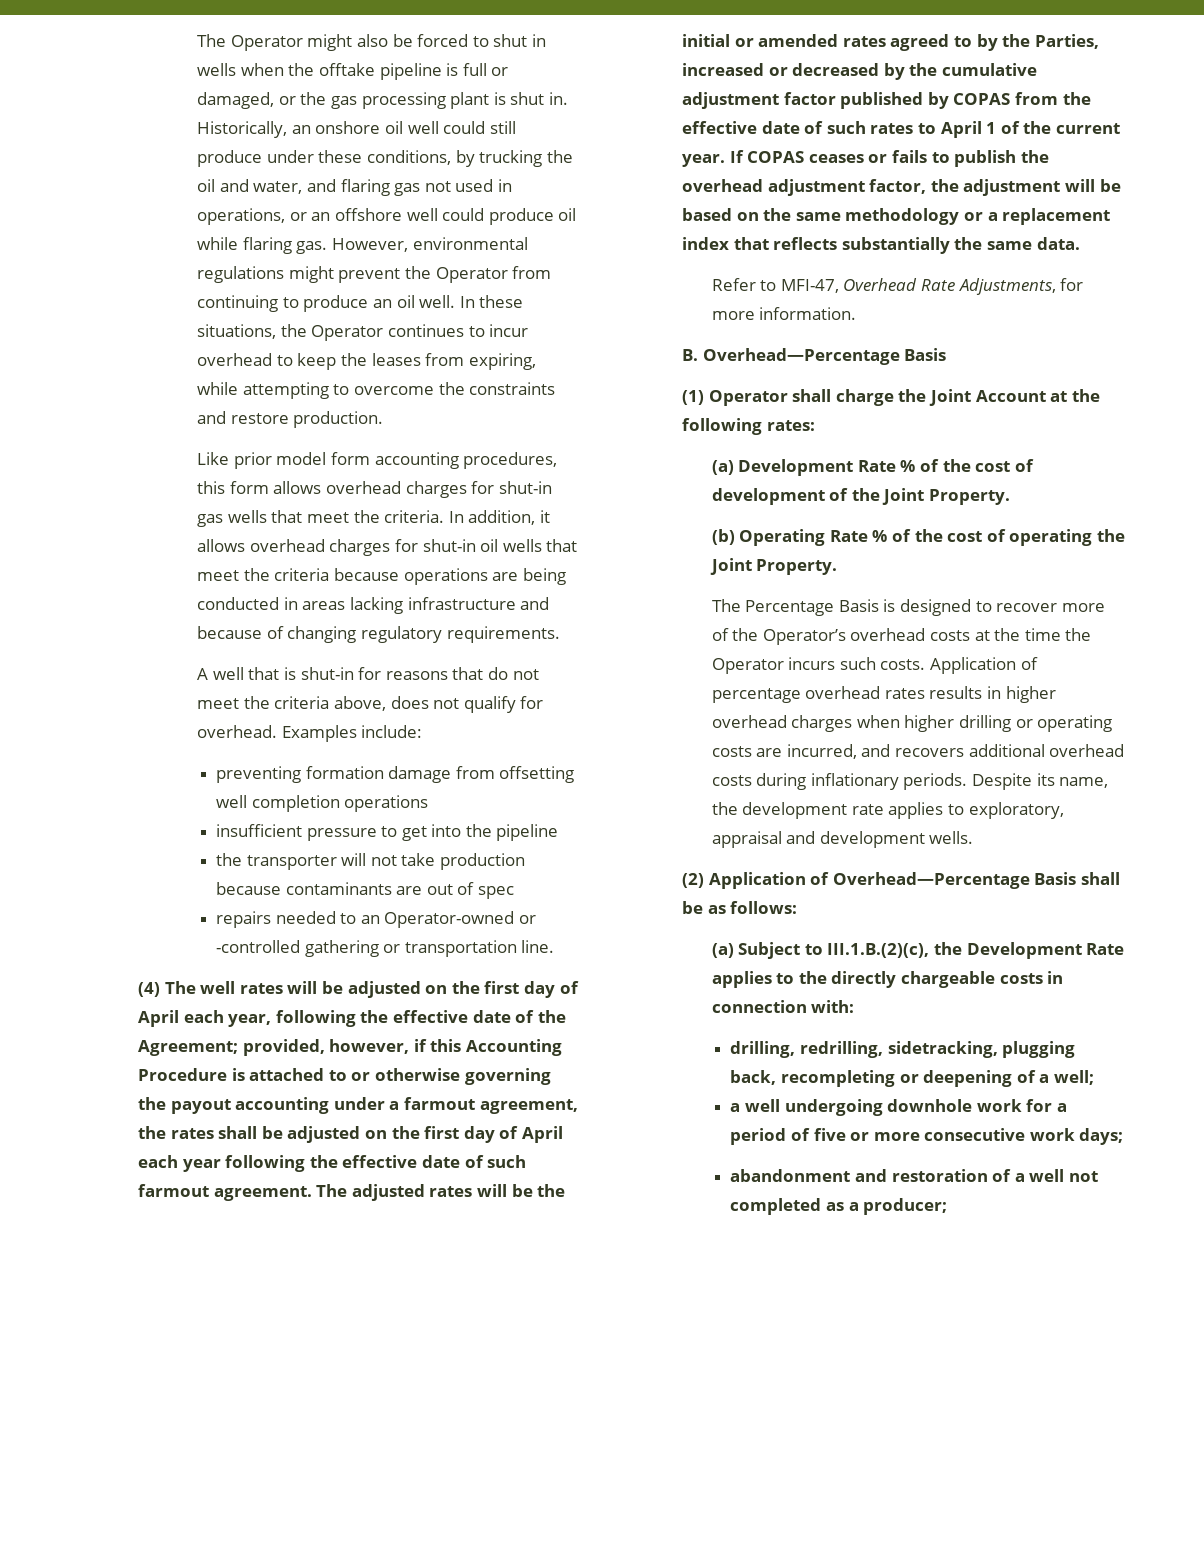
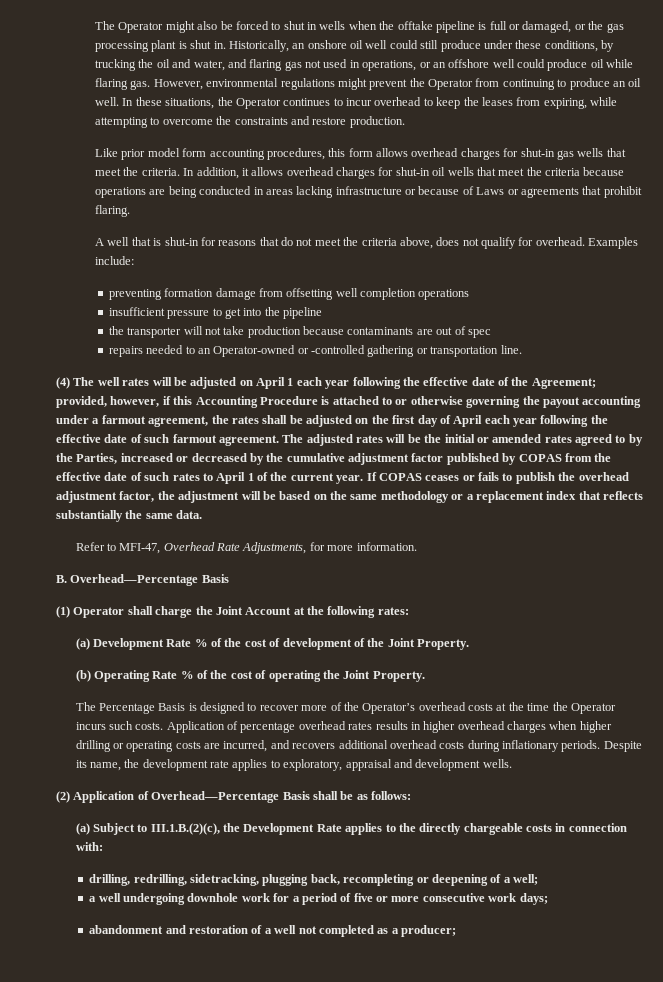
[520,597,550,610] and -> [405,189,417,195] or
[287,626,560,643] changing regulatory requirements. -> [476,186,642,198] [95,205,131,217] Laws or agreements that prohibit flaring.
[451,981,579,998] [138,1010,272,1027] the first day of April each year, -> [256,377,350,389] April 1 each year

